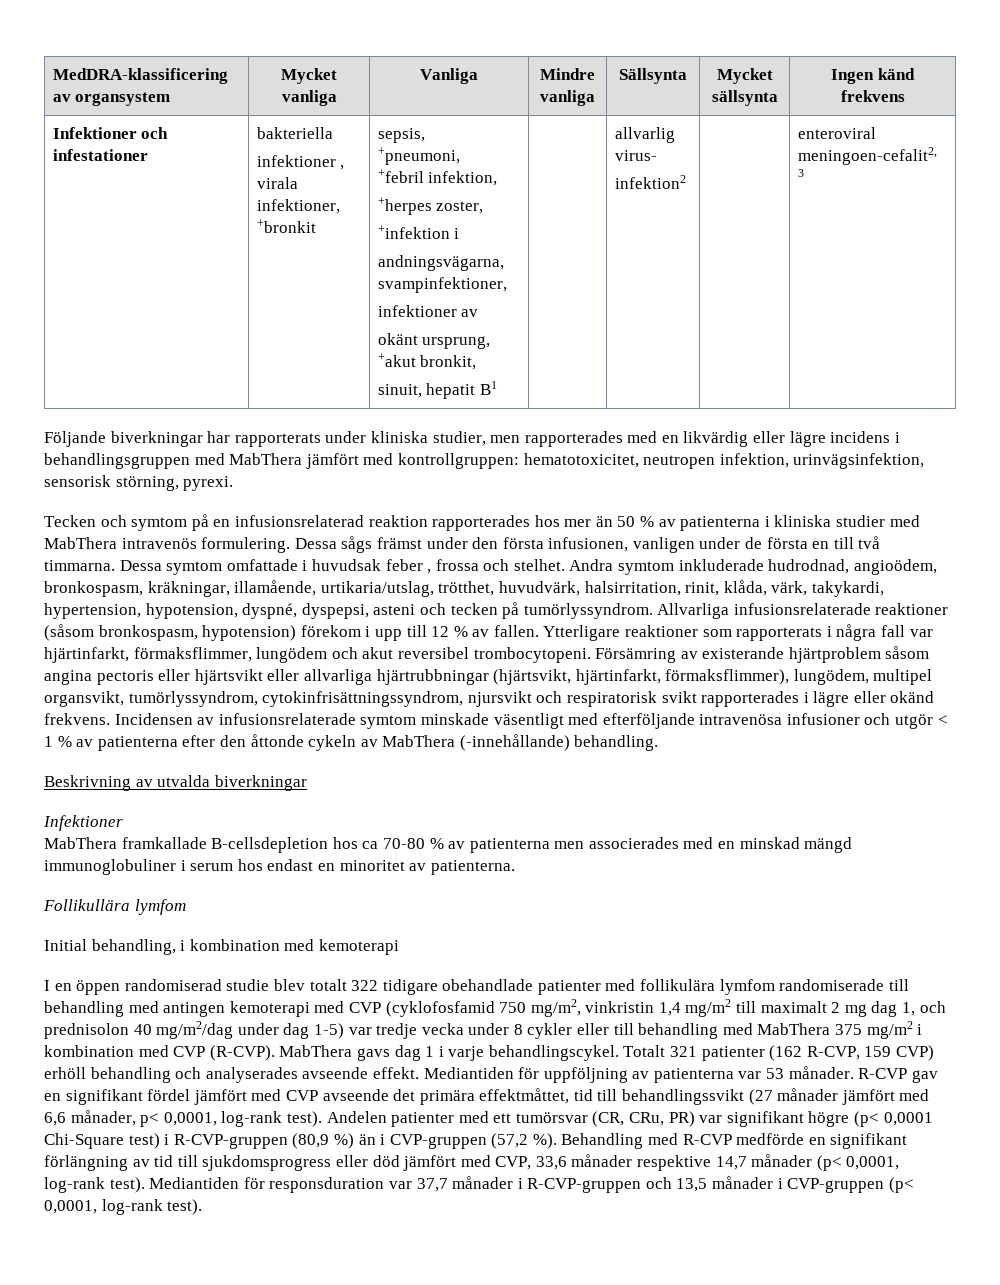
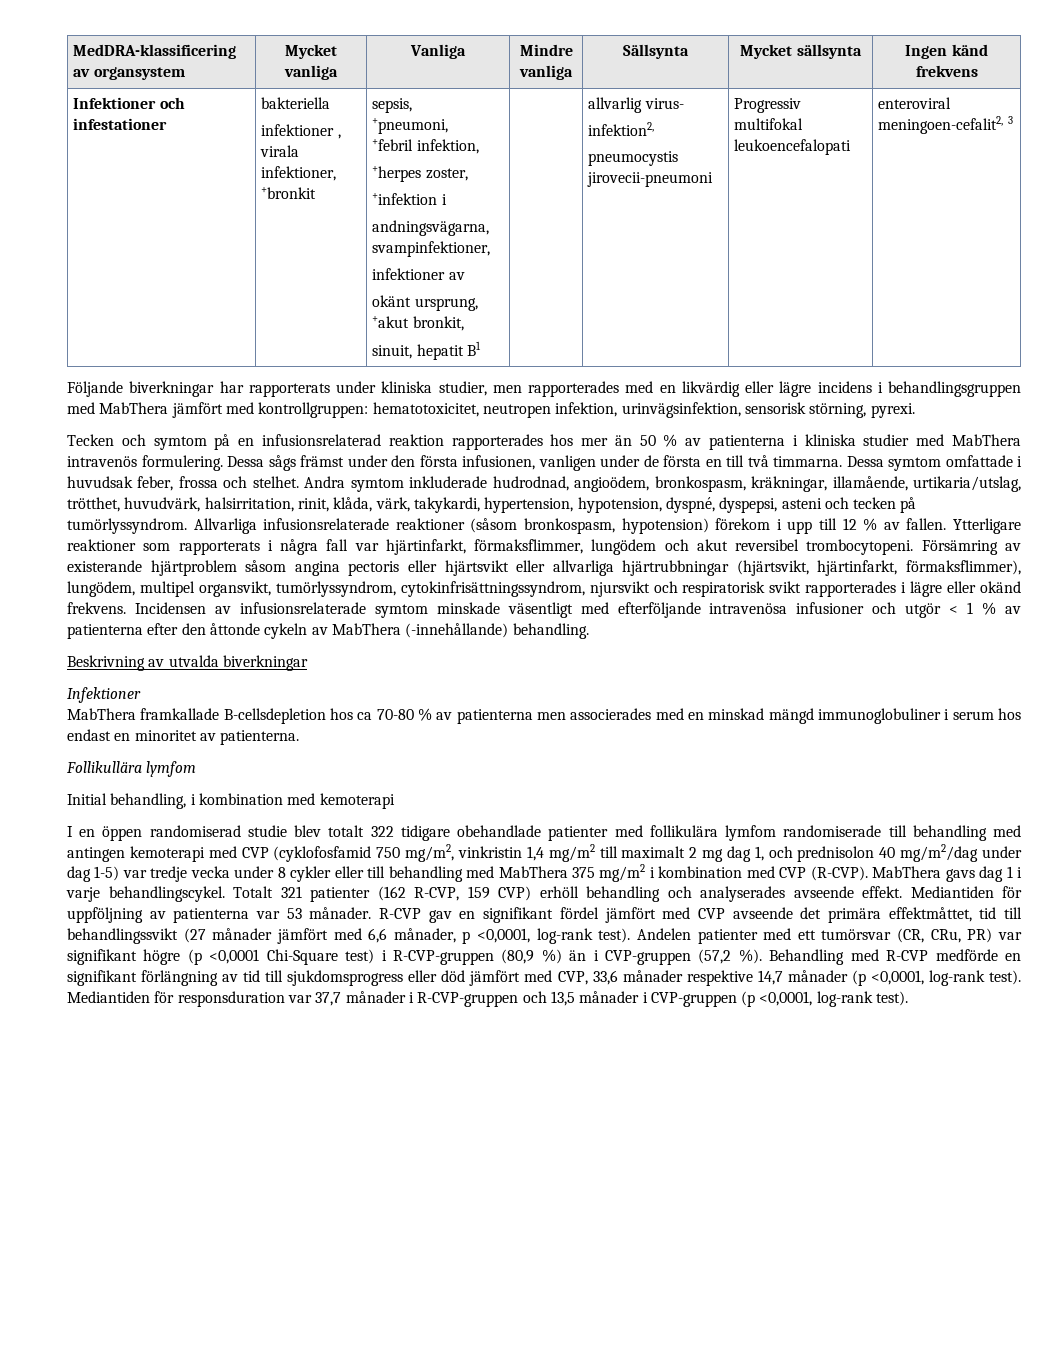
[614,175,686,189] infektion2 | -> [588,122,655,136] [588,151,679,166] [587,172,714,187] [734,98,802,113] [734,118,804,130] [734,139,852,155] infektion2, // pneumocystis jirovecii-pneumoni | Progressiv multifokal leukoencefalopati
[385,559,432,574] feber , -> [137,476,174,491] feber,
[140,1112,217,1127] p< 0,0001, -> [462,928,531,944] p <0,0001,
[854,1111,933,1127] (p< 0,0001 -> [187,949,260,965] (p <0,0001
[816,1155,900,1171] (p< 0,0001, -> [851,970,924,986] (p <0,0001,
[888,1177,914,1193] [44,1200,97,1214] (p< 0,0001, -> [741,991,813,1007] (p <0,0001,

